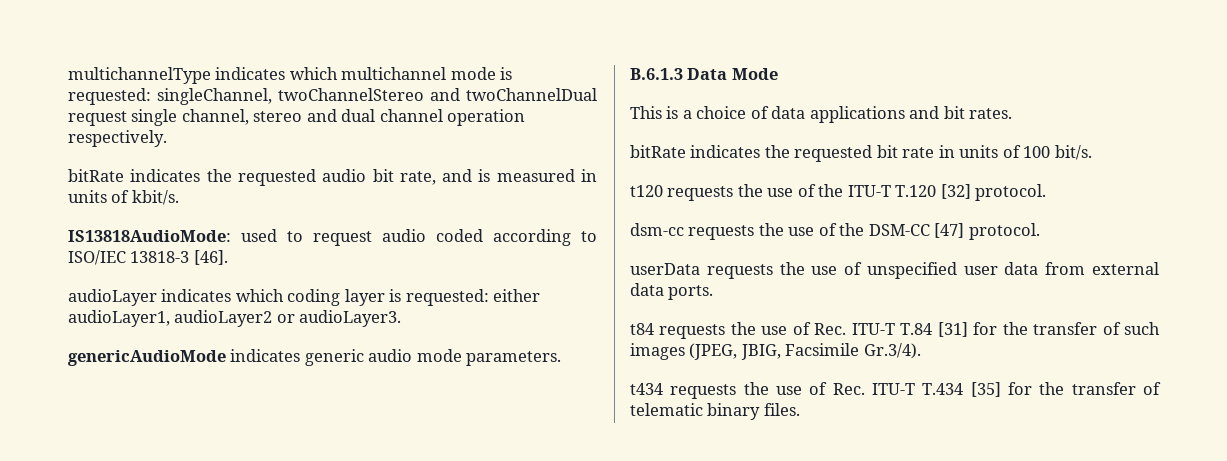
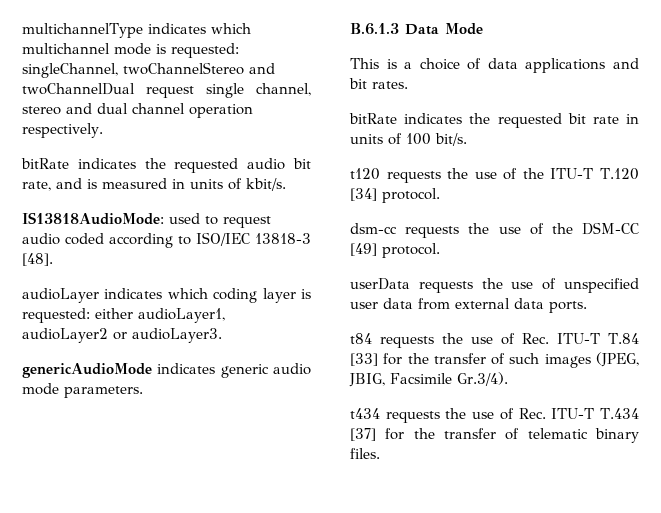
[193,250,228,265] [46]. -> [22,253,53,266] [48].
[940,184,971,199] [32] -> [350,188,377,201] [34]
[934,223,965,238] [47] -> [350,243,377,256] [49]
[937,322,968,337] [31] -> [350,353,378,366] [33]
[970,382,1001,397] [35] -> [350,428,376,441] [37]

